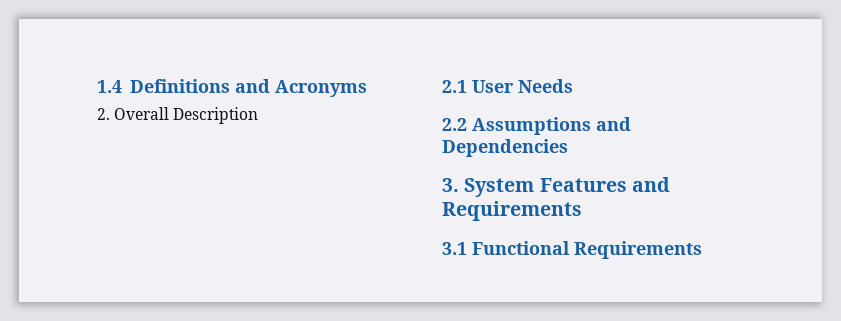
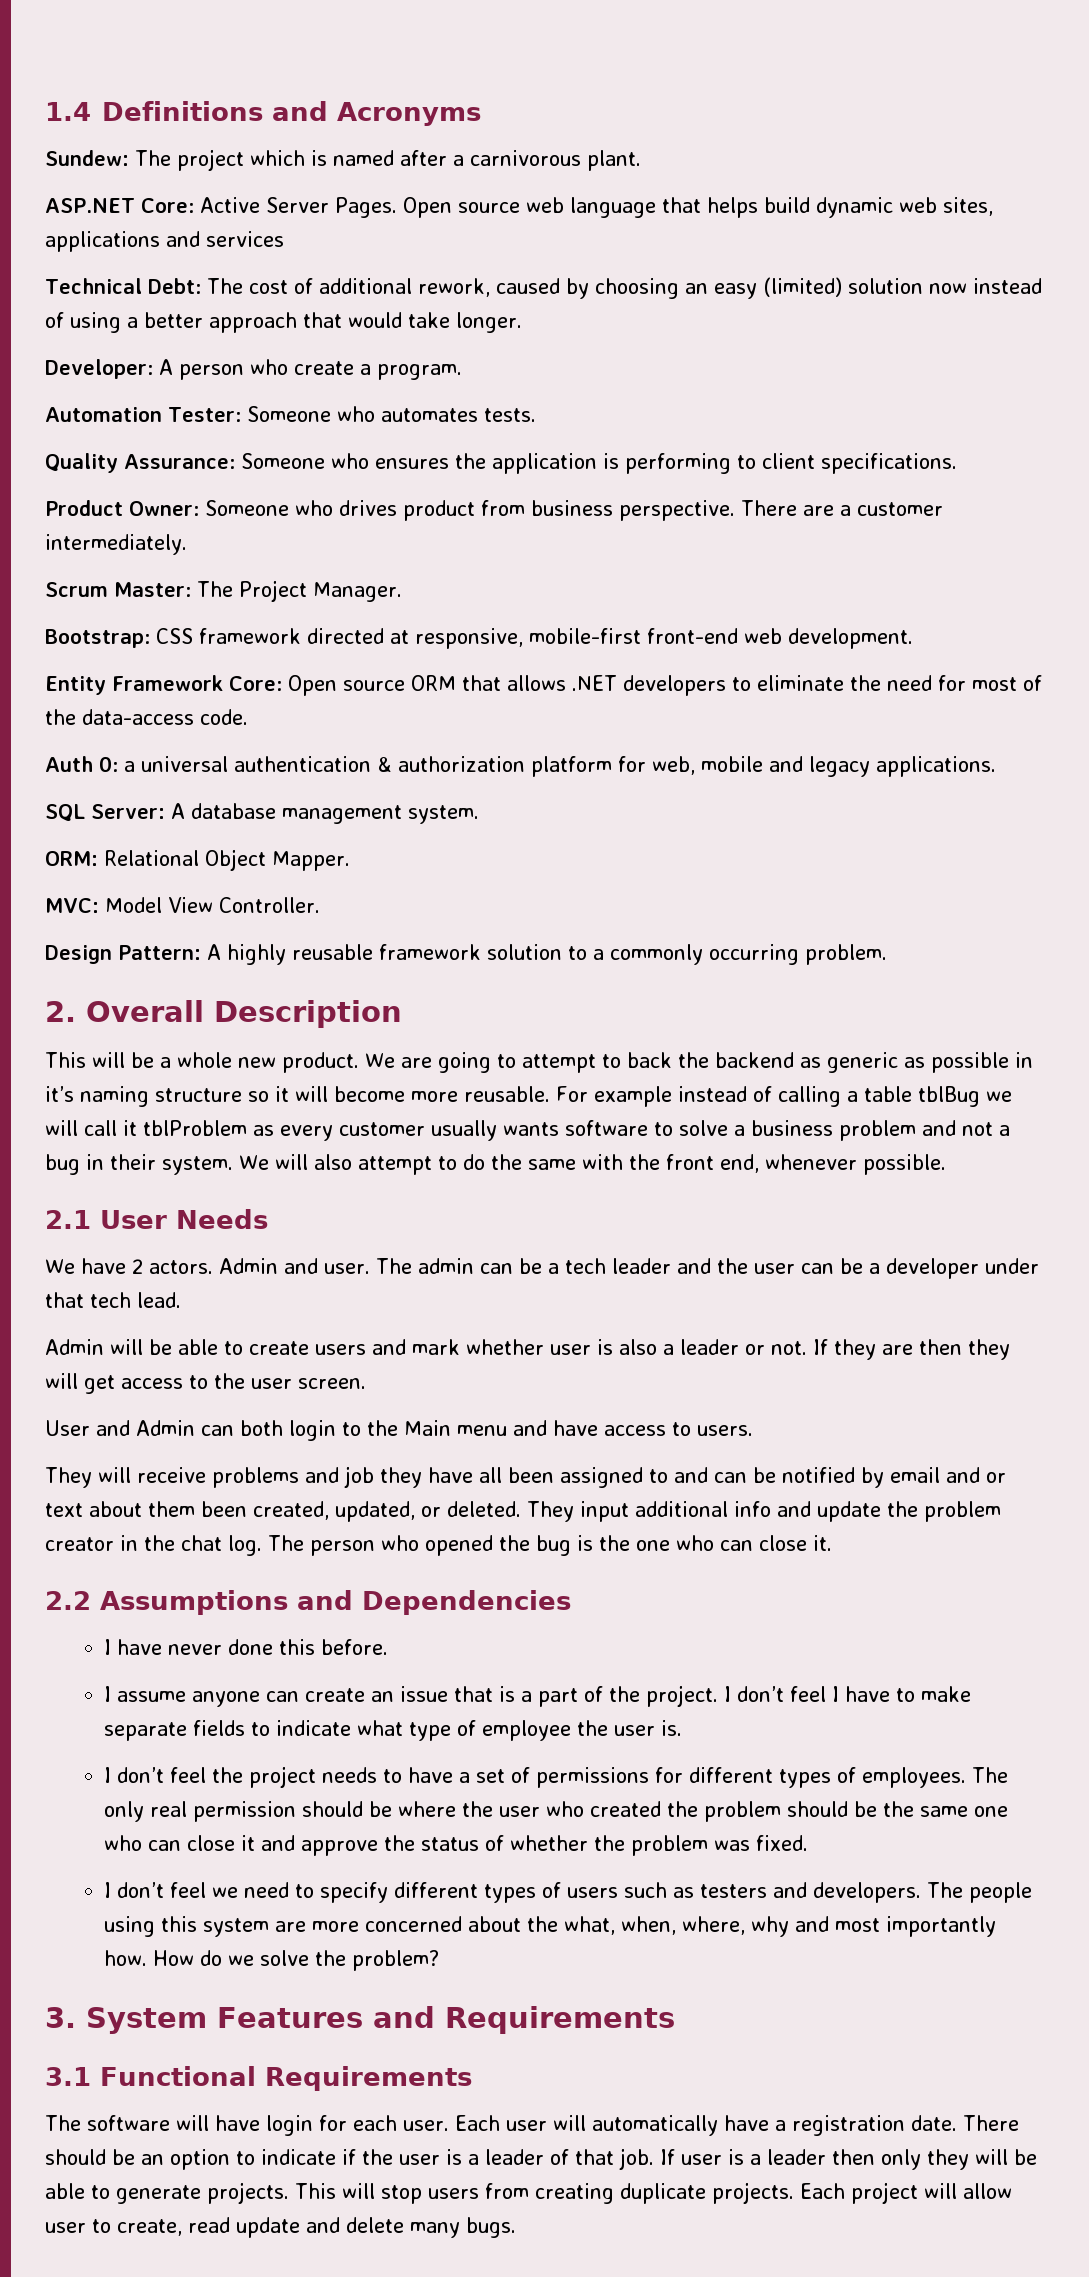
[97,107,259,124] [442,79,573,93] [442,117,631,135] [442,139,568,157] 2. Overall Description // 2.1 User Needs // 2.2 Assumptions and Dependencies -> [45,149,641,171] [45,197,993,218] [45,231,284,252] [45,277,1042,299] [45,312,522,333] [45,359,462,380] [45,406,536,422] [45,453,957,474] [45,500,943,521] [45,534,187,555] [45,580,402,602] [45,628,913,649] [45,675,1042,696] [45,709,248,725] [45,756,996,777] [45,803,479,824] [45,849,350,871] [45,897,320,913] [45,944,887,965] [45,1000,402,1028] [45,1052,1033,1073] [45,1086,1012,1107] [45,1120,1010,1141] [45,1154,946,1175] [45,1209,268,1229] [45,1258,1039,1279] [45,1292,181,1308] [45,1339,1010,1360] [45,1373,366,1394] [45,1420,753,1441] [45,1466,1006,1488] [45,1501,1001,1522] [45,1535,832,1556] [45,1590,571,1615] [104,1639,389,1655] [104,1685,972,1707] [104,1720,683,1741] [104,1766,1009,1788] [104,1801,1009,1822] [104,1835,809,1856] [104,1882,1033,1903] [104,1916,997,1937] [104,1950,440,1971] Sundew: The project which is named after a carnivorous plant. // ASP.NET Core: Active Server Pages. Open source web language that helps build dynamic web sites, applications and services // Technical Debt: The cost of additional rework, caused by choosing an easy (limited) solution now instead of using a better approach that would take longer. // Developer: A person who create a program. // Automation Tester: Someone who automates tests. // Quality Assurance: Someone who ensures the application is performing to client specifications. // Product Owner: Someone who drives product from business perspective. There are a customer intermediately. // Scrum Master: The Project Manager. // Bootstrap: CSS framework directed at responsive, mobile-first front-end web development. // Entity Framework Core: Open source ORM that allows .NET developers to eliminate the need for most of the data-access code. // Auth 0: a universal authentication & authorization platform for web, mobile and legacy applications. // SQL Server: A database management system. // ORM: Relational Object Mapper. // MVC: Model View Controller. // Design Pattern: A highly reusable framework solution to a commonly occurring problem. // 2. Overall Description // This will be a whole new product. We are going to attempt to back the backend as generic as possible in it’s naming structure so it will become more reusable. For example instead of calling a table tblBug we will call it tblProblem as every customer usually wants software to solve a business problem and not a bug in their system. We will also attempt to do the same with the front end, whenever possible. // 2.1 User Needs // We have 2 actors. Admin and user. The admin can be a tech leader and the user can be a developer under that tech lead. // Admin will be able to create users and mark whether user is also a leader or not. If they are then they will get access to the user screen. // User and Admin can both login to the Main menu and have access to users. // They will receive problems and job they have all been assigned to and can be notified by email and or text about them been created, updated, or deleted. They input additional info and update the problem creator in the chat log. The person who opened the bug is the one who can close it. // 2.2 Assumptions and Dependencies // I have never done this before. // I assume anyone can create an issue that is a part of the project. I don’t feel I have to make separate fields to indicate what type of employee the user is. // I don’t feel the project needs to have a set of permissions for different types of employees. The only real permission should be where the user who created the problem should be the same one who can close it and approve the status of whether the problem was fixed. // I don’t feel we need to specify different types of users such as testers and developers. The people using this system are more concerned about the what, when, where, why and most importantly how. How do we solve the problem?
(702, 250) none -> [45,2115,1019,2136] [45,2148,1037,2170] [45,2182,1012,2204] [45,2217,516,2238] // The software will have login for each user. Each user will automatically have a registration date. There should be an option to indicate if the user is a leader of that job. If user is a leader then only they will be able to generate projects. This will stop users from creating duplicate projects. Each project will allow user to create, read update and delete many bugs.

